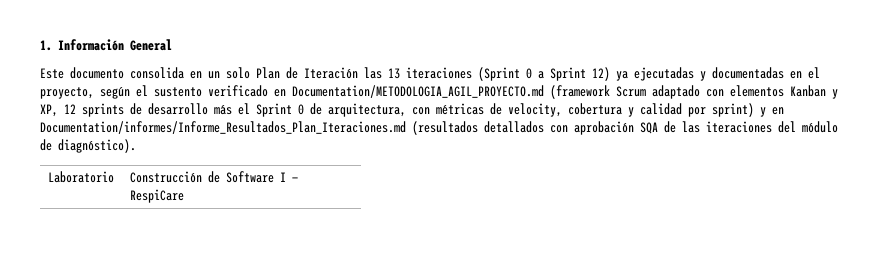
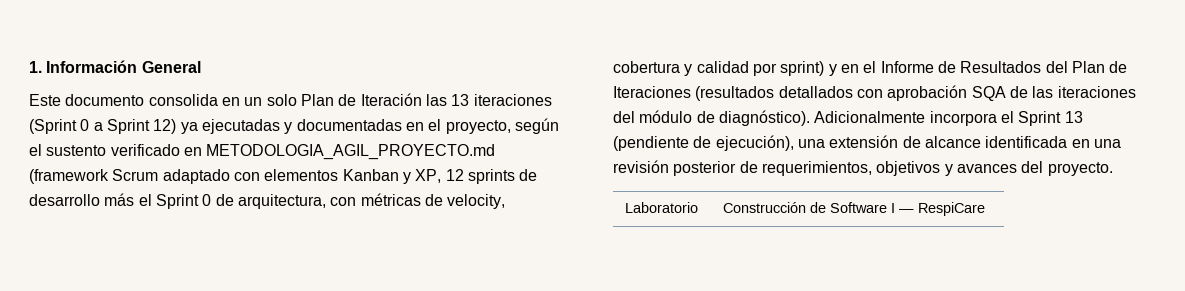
[292,85,544,98] Documentation/METODOLOGIA_AGIL_PROYECTO.md -> [206,144,496,160] METODOLOGIA_AGIL_PROYECTO.md
[40,121,406,134] Documentation/informes/Informe_Resultados_Plan_Iteraciones.md -> [863,61,1128,73] [613,86,691,98] el Informe de Resultados del Plan de Iteraciones
(136, 146) none -> [814,111,1083,126] [613,135,1121,151] [613,160,1113,176] Adicionalmente incorpora el Sprint 13 (pendiente de ejecución), una extensión de alcance identificada en una revisión posterior de requerimientos, objetivos y avances del proyecto.

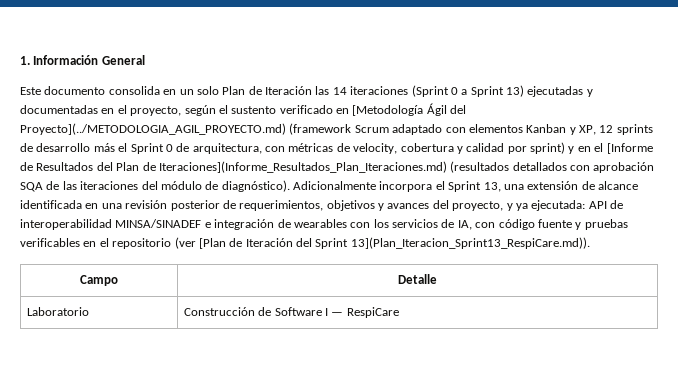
[451,94,470,106] 13 -> [332,87,347,95] 14
[153,119,198,134] 12) ya -> [506,85,524,97] 13)
[206,144,496,160] METODOLOGIA_AGIL_PROYECTO.md -> [352,103,467,116] [20,123,286,135] [Metodología Ágil del Proyecto](../METODOLOGIA_AGIL_PROYECTO.md)
[880,61,934,73] Informe -> [606,143,653,154] [Informe
[613,86,691,98] Iteraciones -> [158,161,447,173] Iteraciones](Informe_Resultados_Plan_Iteraciones.md)
[1064,111,1083,123] [613,135,794,151] 13 (pendiente de ejecución), -> [483,182,501,192] 13,
[1047,162,1113,176] proyecto. -> [452,200,623,211] [20,219,628,230] [20,237,590,249] [80,275,118,286] [398,274,437,284] proyecto, y ya ejecutada: API de interoperabilidad MINSA/SINADEF e integración de wearables con los servicios de IA, con código fuente y pruebas verificables en el repositorio (ver [Plan de Iteración del Sprint 13](Plan_Iteracion_Sprint13_RespiCare.md)). // Campo | Detalle

